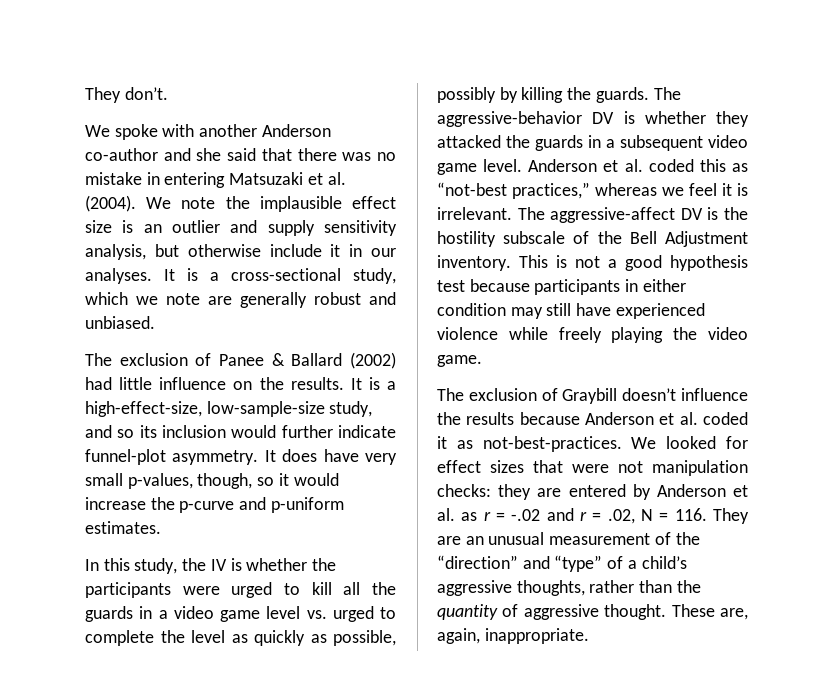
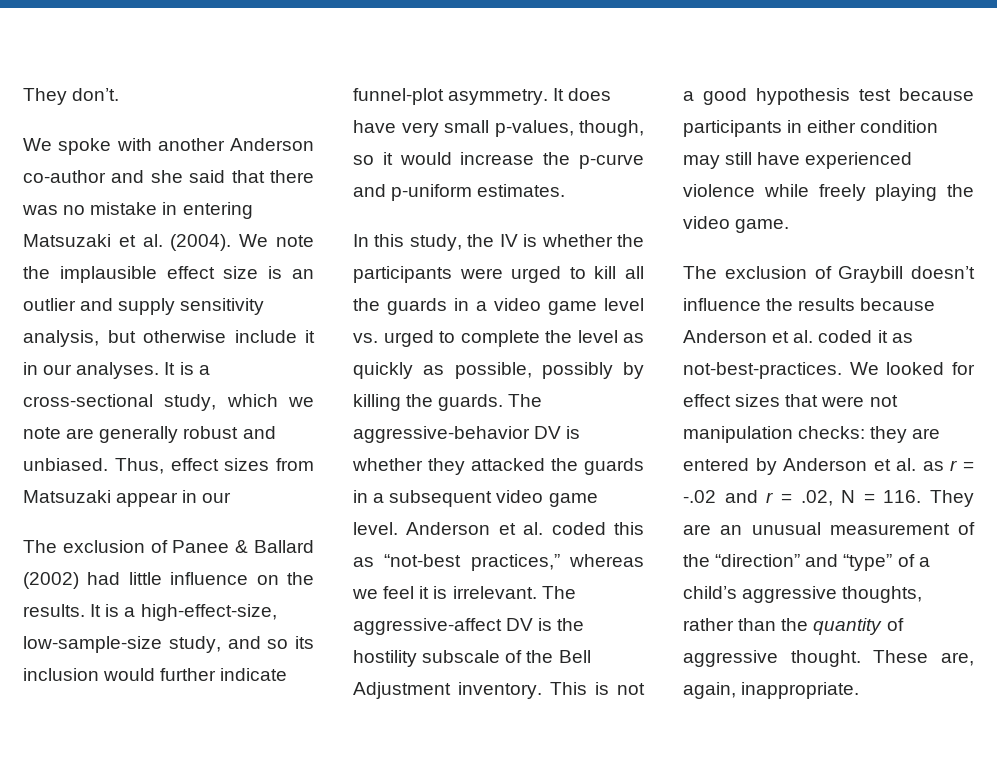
(155, 322) none -> [114,458,314,474] [23,490,232,507] Thus, effect sizes from Matsuzaki appear in our

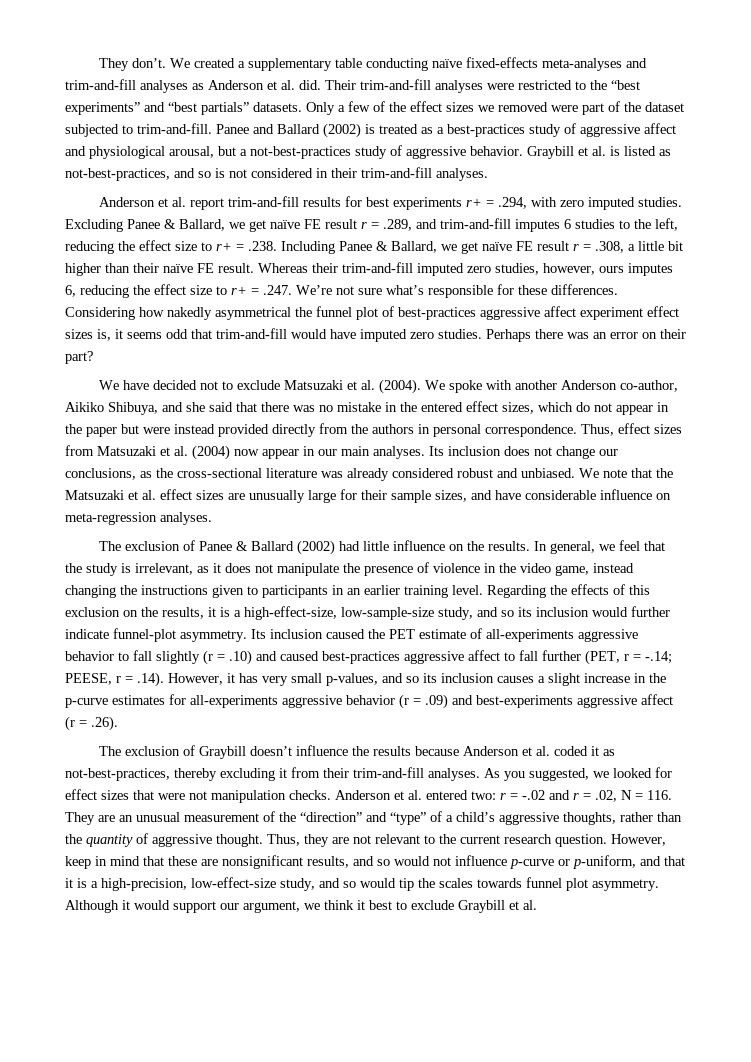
(120, 94) // -> [170,57,648,71] [65,79,640,93] [65,101,684,115] [65,123,676,138] [65,145,671,159] [65,167,488,181] [99,196,683,210] [65,218,678,232] [65,240,683,254] [65,262,673,276] [65,284,618,298] [65,306,679,320] [65,328,686,342] [65,351,93,364] [99,379,422,394] We created a supplementary table conducting naïve fixed-effects meta-analyses and trim-and-fill analyses as Anderson et al. did. Their trim-and-fill analyses were restricted to the “best experiments” and “best partials” datasets. Only a few of the effect sizes we removed were part of the dataset subjected to trim-and-fill. Panee and Ballard (2002) is treated as a best-practices study of aggressive affect and physiological arousal, but a not-best-practices study of aggressive behavior. Graybill et al. is listed as not-best-practices, and so is not considered in their trim-and-fill analyses. // Anderson et al. report trim-and-fill results for best experiments r+ = .294, with zero imputed studies. Excluding Panee & Ballard, we get naïve FE result r = .289, and trim-and-fill imputes 6 studies to the left, reducing the effect size to r+ = .238. Including Panee & Ballard, we get naïve FE result r = .308, a little bit higher than their naïve FE result. Whereas their trim-and-fill imputed zero studies, however, ours imputes 6, reducing the effect size to r+ = .247. We’re not sure what’s responsible for these differences. Considering how nakedly asymmetrical the funnel plot of best-practices aggressive affect experiment effect sizes is, it seems odd that trim-and-fill would have imputed zero studies. Perhaps there was an error on their part? // We have decided not to exclude Matsuzaki et al. (2004).
[23,170,106,183] co-author -> [620,380,679,392] [65,402,158,415] co-author, Aikiko Shibuya,
[182,202,253,219] [23,234,315,251] [23,266,315,283] [23,298,265,315] [23,330,315,347] [23,362,210,379] [23,394,314,411] [23,426,276,443] [23,458,108,471] entering Matsuzaki et al. (2004). We note the implausible effect size is an outlier and supply sensitivity analysis, but otherwise include it in our analyses. It is a cross-sectional study, which we note are generally robust and unbiased. -> [400,401,669,415] [65,423,577,437] the entered effect sizes, which do not appear in the paper but were instead provided directly from the authors in personal correspondence.
(111, 496) none -> [160,445,259,460] et al. (2004) now
(232, 497) none -> [341,446,618,459] [65,468,673,481] [65,489,671,503] [65,512,212,525] main analyses. Its inclusion does not change our conclusions, as the cross-sectional literature was already considered robust and unbiased. We note that the Matsuzaki et al. effect sizes are unusually large for their sample sizes, and have considerable influence on meta-regression analyses.
[90,604,102,617] It -> [534,540,666,554] [65,562,634,576] [65,584,650,598] [65,607,216,619] In general, we feel that the study is irrelevant, as it does not manipulate the presence of violence in the video game, instead changing the instructions given to participants in an earlier training level. Regarding the effects of this exclusion on the results, it
[553,88,612,101] [353,120,644,137] [353,152,644,169] [353,184,566,201] [353,234,644,251] [353,266,644,283] [353,298,644,315] [353,330,644,347] [353,362,644,379] [353,394,543,411] [353,426,581,443] [352,458,644,475] [353,490,598,507] [353,522,644,535] [353,554,644,571] [352,586,576,599] [353,618,585,635] [353,650,591,667] [353,682,645,699] [683,88,974,105] [683,120,939,137] [683,152,913,169] [683,184,974,201] [683,216,790,233] It does have very small p-values, though, so it would increase the p-curve and p-uniform estimates. // In this study, the IV is whether the participants were urged to kill all the guards in a video game level vs. urged to complete the level as quickly as possible, possibly by killing the guards. The aggressive-behavior DV is whether they attacked the guards in a subsequent video game level. Anderson et al. coded this as “not-best practices,” whereas we feel it is irrelevant. The aggressive-affect DV is the hostility subscale of the Bell Adjustment inventory. This is not a good hypothesis test because participants in either condition may still have experienced violence while freely playing the video game. -> [251,628,638,642] [65,650,672,665] [65,672,666,687] [65,694,673,709] [65,716,118,731] Its inclusion caused the PET estimate of all-experiments aggressive behavior to fall slightly (r = .10) and caused best-practices aggressive affect to fall further (PET, r = -.14; PEESE, r = .14). However, it has very small p-values, and so its inclusion causes a slight increase in the p-curve estimates for all-experiments aggressive behavior (r = .09) and best-experiments aggressive affect (r = .26).
[683,362,879,379] not-best-practices. We -> [65,767,609,781] not-best-practices, thereby excluding it from their trim-and-fill analyses. As you suggested, we
[798,426,941,443] [683,458,944,475] checks: they are entered by Anderson et al. as -> [289,790,496,800] checks. Anderson et al. entered two:
[873,650,974,666] [683,682,860,699] These are, again, inappropriate. -> [267,834,666,847] [65,855,685,869] [65,877,659,891] [65,900,537,913] Thus, they are not relevant to the current research question. However, keep in mind that these are nonsignificant results, and so would not influence p-curve or p-uniform, and that it is a high-precision, low-effect-size study, and so would tip the scales towards funnel plot asymmetry. Although it would support our argument, we think it best to exclude Graybill et al.

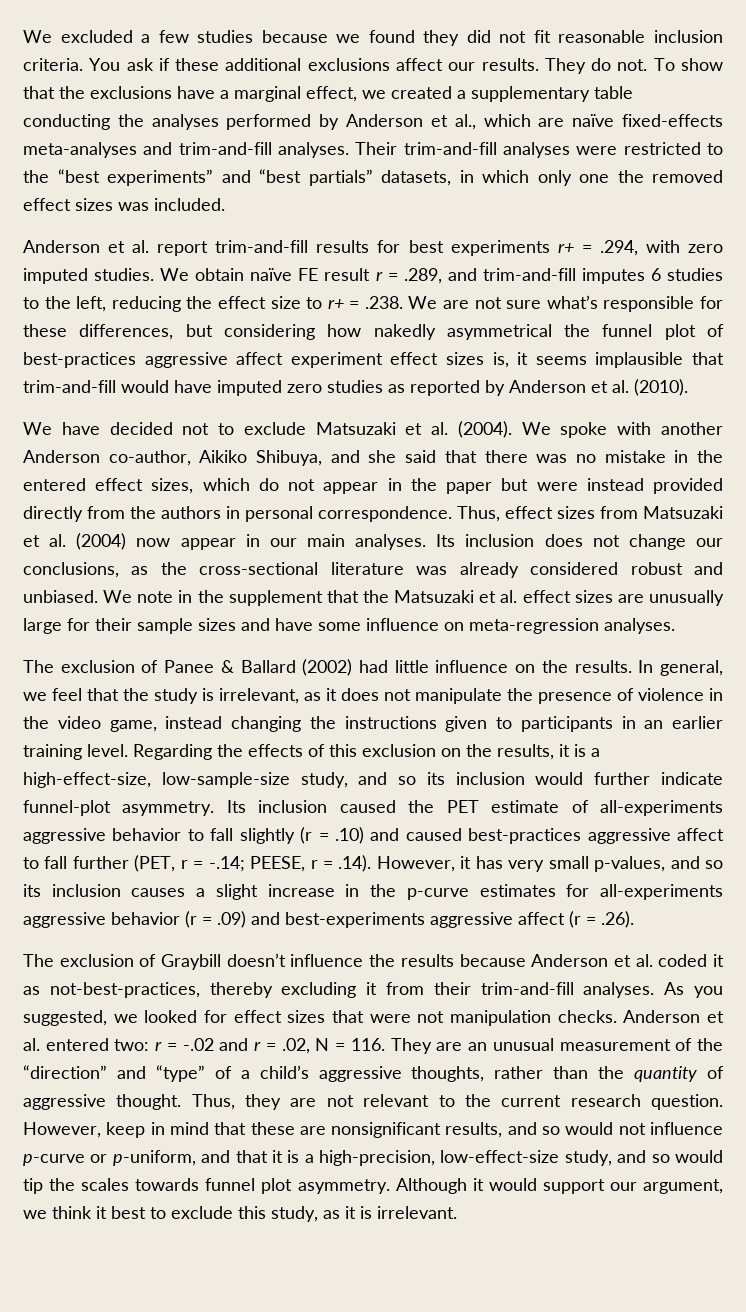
[99,58,191,71] They don’t. We -> [23,30,724,46] [23,58,724,74] [23,86,386,102] We excluded a few studies because we found they did not fit reasonable inclusion criteria. You ask if these additional exclusions affect our results. They do not. To show that the exclusions have a marginal effect, we
(429, 64) none -> [117,114,565,130] the analyses performed by Anderson et al., which are
[140,80,321,93] analyses as Anderson et al. did. -> [278,142,349,158] analyses.
[253,101,684,115] [65,123,676,138] [65,145,671,159] [65,167,488,181] datasets. Only a few of the effect sizes we removed were part of the dataset subjected to trim-and-fill. Panee and Ballard (2002) is treated as a best-practices study of aggressive affect and physiological arousal, but a not-best-practices study of aggressive behavior. Graybill et al. is listed as not-best-practices, and so is not considered in their trim-and-fill analyses. -> [381,170,723,186] [23,198,225,211] datasets, in which only one the removed effect sizes was included.
[65,219,266,232] Excluding Panee & Ballard, we get -> [160,268,245,281] We obtain
[281,241,683,254] [65,262,673,276] [65,284,332,298] Including Panee & Ballard, we get naïve FE result r = .308, a little bit higher than their naïve FE result. Whereas their trim-and-fill imputed zero studies, however, ours imputes 6, reducing the effect size to r+ = .247. We’re -> [408,296,470,309] We are
[551,284,618,295] [65,307,135,320] differences. Considering -> [79,324,315,340] differences, but considering
[166,329,188,339] odd -> [595,352,684,368] implausible
[438,329,686,342] [65,351,93,364] studies. Perhaps there was an error on their part? -> [327,379,688,396] studies as reported by Anderson et al. (2010).
(627, 473) none -> [178,590,323,606] in the supplement
[435,490,467,502] sizes, -> [198,618,236,631] sizes
[525,490,596,500] considerable -> [318,622,361,631] some
[458,900,537,913] Graybill et al. -> [238,1206,457,1222] this study, as it is irrelevant.

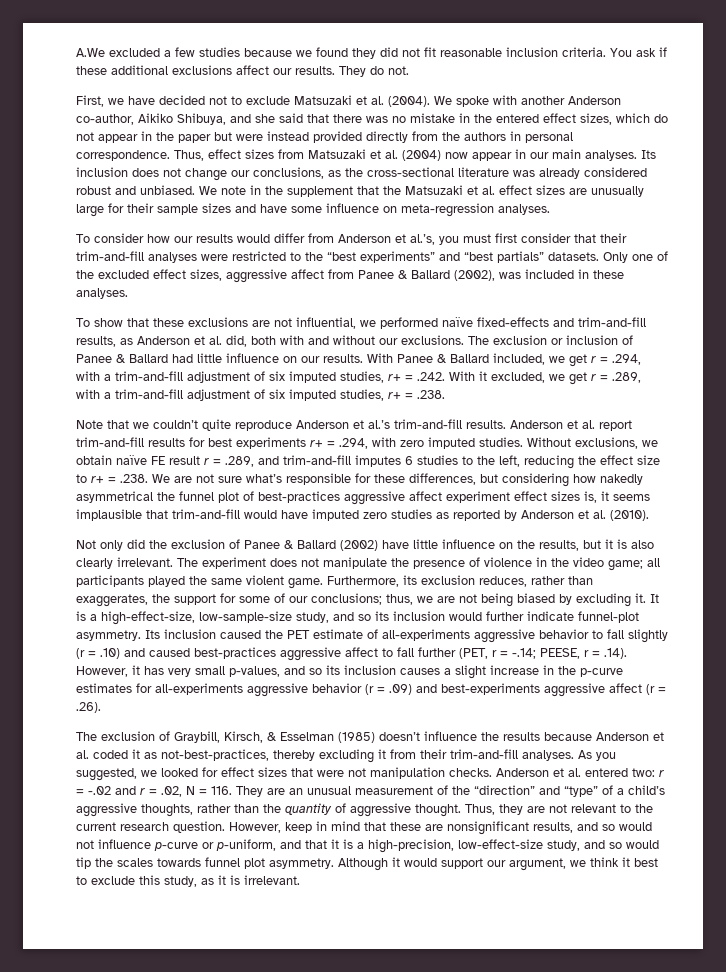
[23,30,52,43] We -> [76,48,105,57] A.We
[653,58,724,71] [23,86,633,102] [23,114,724,130] [23,142,724,158] [23,169,723,186] [23,198,225,211] [23,240,724,256] [23,268,723,284] [23,295,723,312] [23,324,724,340] [23,352,725,368] [23,379,688,396] [23,422,52,435] To show that the exclusions have a marginal effect, we created a supplementary table conducting the analyses performed by Anderson et al., which are naïve fixed-effects meta-analyses and trim-and-fill analyses. Their trim-and-fill analyses were restricted to the “best experiments” and “best partials” datasets, in which only one the removed effect sizes was included. // Anderson et al. report trim-and-fill results for best experiments r+ = .294, with zero imputed studies. We obtain naïve FE result r = .289, and trim-and-fill imputes 6 studies to the left, reducing the effect size to r+ = .238. We are not sure what’s responsible for these differences, but considering how nakedly asymmetrical the funnel plot of best-practices aggressive affect experiment effect sizes is, it seems implausible that trim-and-fill would have imputed zero studies as reported by Anderson et al. (2010). // We -> [76,95,124,107] // First, we
[23,660,54,673] The -> [76,233,627,245] [76,251,668,263] [76,269,624,283] [76,288,128,299] [76,317,646,329] [76,335,633,347] [76,353,641,367] [76,371,641,385] [76,389,445,401] [76,419,632,431] [76,437,658,449] [76,455,660,469] [76,473,643,487] [76,491,650,505] [76,509,649,521] [76,539,167,551] To consider how our results would differ from Anderson et al.’s, you must first consider that their trim-and-fill analyses were restricted to the “best experiments” and “best partials” datasets. Only one of the excluded effect sizes, aggressive affect from Panee & Ballard (2002), was included in these analyses. // To show that these exclusions are not influential, we performed naïve fixed-effects and trim-and-fill results, as Anderson et al. did, both with and without our exclusions. The exclusion or inclusion of Panee & Ballard had little influence on our results. With Panee & Ballard included, we get r = .294, with a trim-and-fill adjustment of six imputed studies, r+ = .242. With it excluded, we get r = .289, with a trim-and-fill adjustment of six imputed studies, r+ = .238. // Note that we couldn’t quite reproduce Anderson et al.’s trim-and-fill results. Anderson et al. report trim-and-fill results for best experiments r+ = .294, with zero imputed studies. Without exclusions, we obtain naïve FE result r = .289, and trim-and-fill imputes 6 studies to the left, reducing the effect size to r+ = .238. We are not sure what’s responsible for these differences, but considering how nakedly asymmetrical the funnel plot of best-practices aggressive affect experiment effect sizes is, it seems implausible that trim-and-fill would have imputed zero studies as reported by Anderson et al. (2010). // Not only did the
[359,660,389,673] had -> [382,540,409,549] have
[574,660,723,676] [23,688,337,704] results. In general, we feel that the study is irrelevant, as it -> [539,539,654,551] [76,557,266,569] results, but it is also clearly irrelevant. The experiment
[109,716,723,732] [23,744,570,760] game, instead changing the instructions given to participants in an earlier training level. Regarding the effects of this exclusion on the results, it -> [608,558,660,571] [76,575,593,589] [76,593,659,607] game; all participants played the same violent game. Furthermore, its exclusion reduces, rather than exaggerates, the support for some of our conclusions; thus, we are not being biased by excluding it. It
[161,954,222,970] Graybill -> [174,731,375,743] Graybill, Kirsch, & Esselman (1985)

